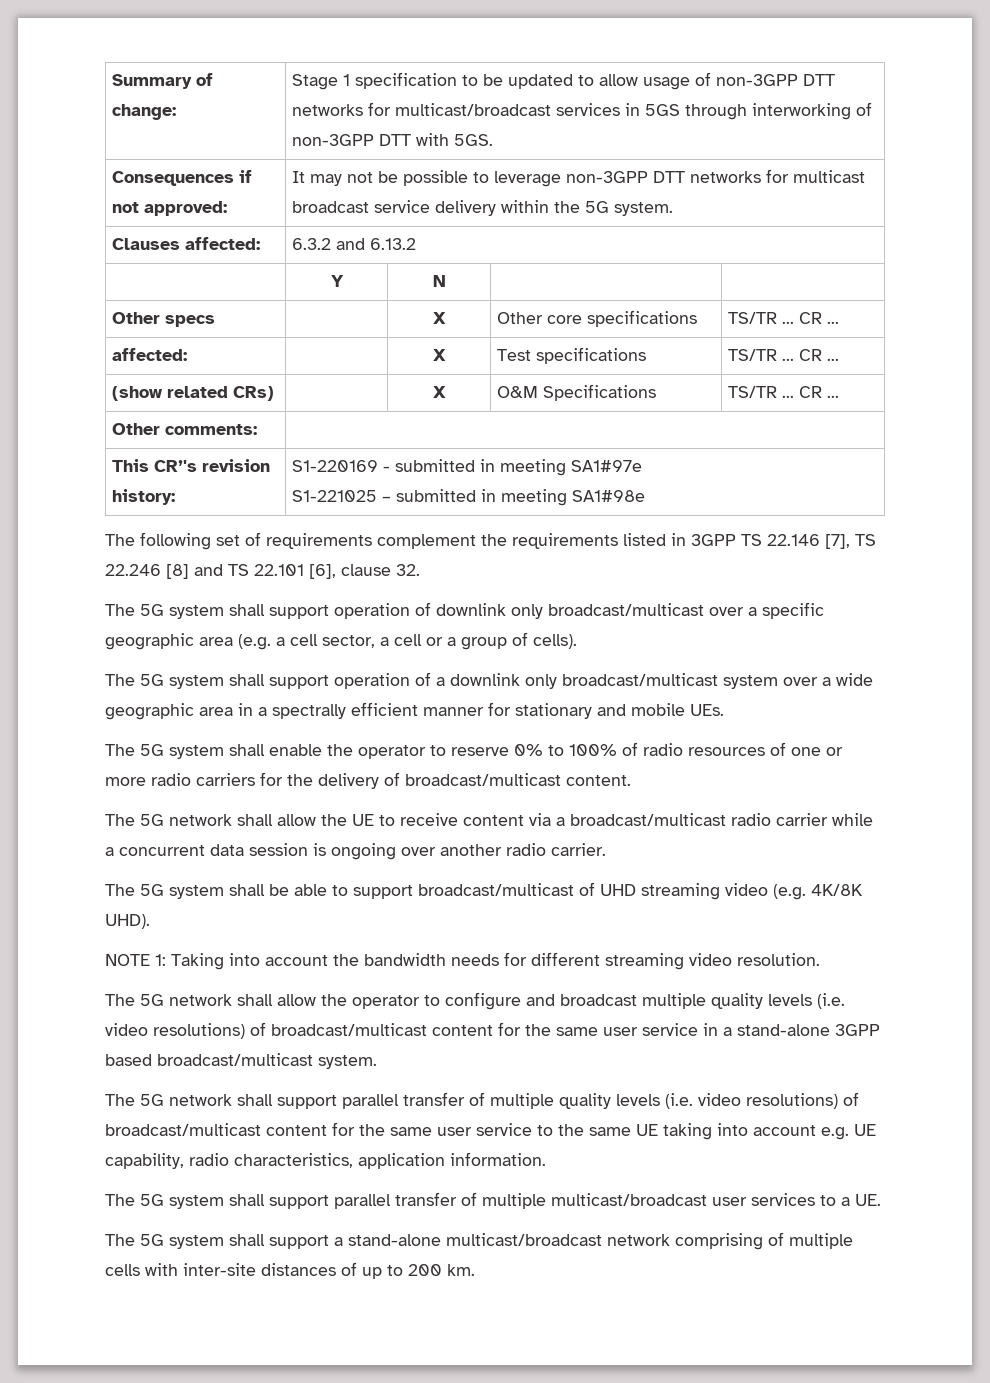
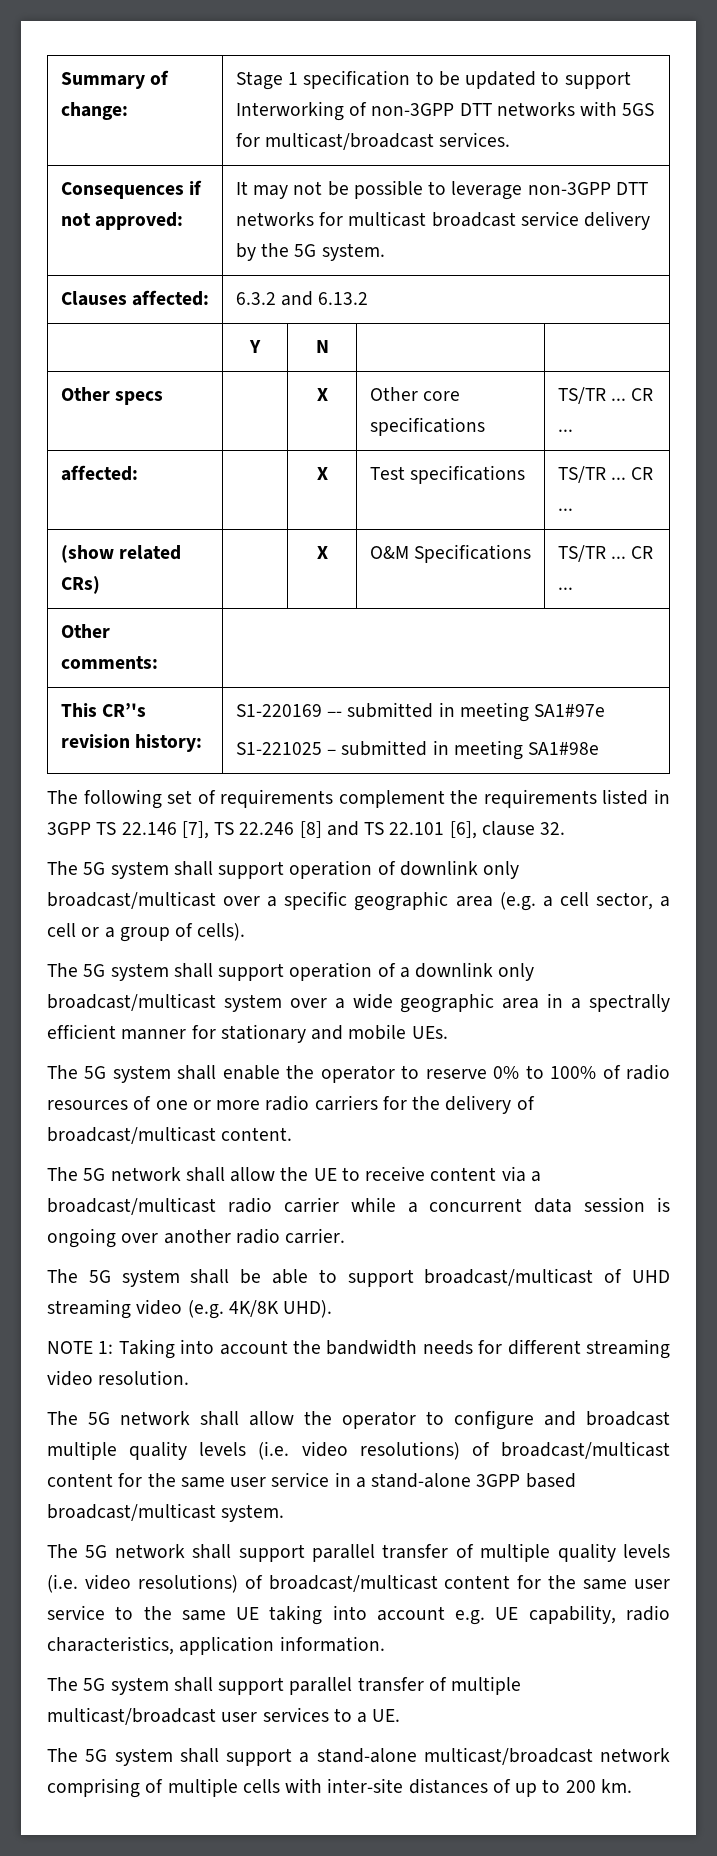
[599,74,691,90] allow usage -> [564,71,631,89] [235,101,344,121] support Interworking
[368,102,873,120] [292,133,494,146] for multicast/broadcast services in 5GS through interworking of non-3GPP DTT with 5GS. -> [580,101,655,116] [235,132,511,150] with 5GS for multicast/broadcast services.
[501,200,550,213] within -> [235,243,256,261] by
[383,466,391,472] - -> [327,711,343,717] –-

